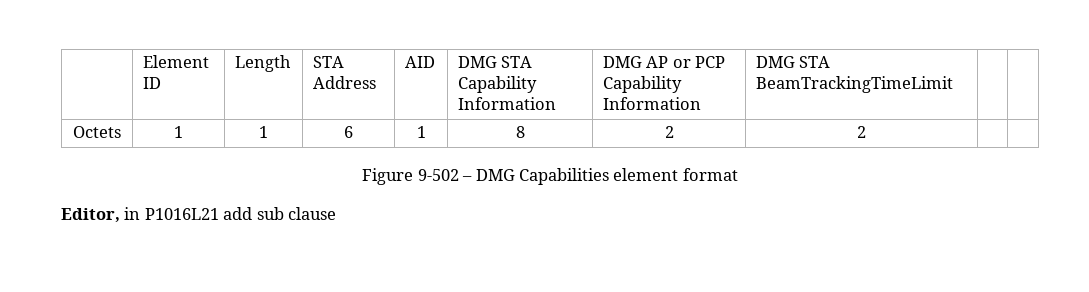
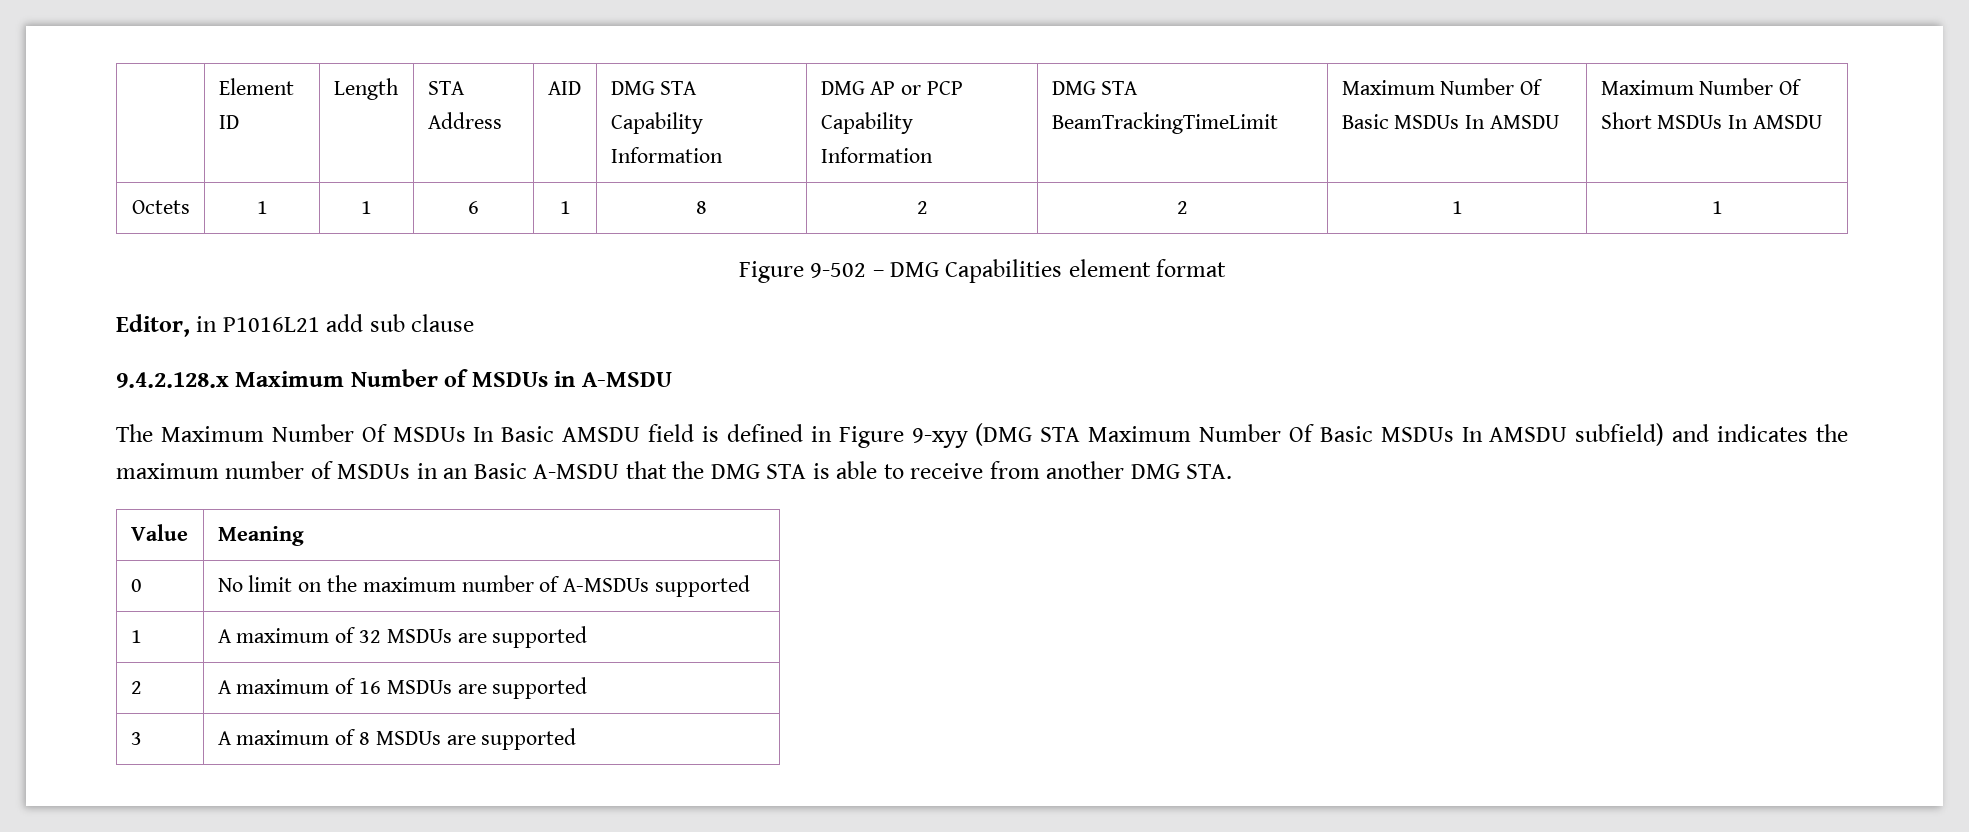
(954, 84) | -> [1341,78,1544,95] [1341,114,1560,129] [1600,78,1803,95] [1600,112,1823,129] Maximum Number Of Basic MSDUs In AMSDU | Maximum Number Of Short MSDUs In AMSDU
(866, 132) | -> [1451,201,1463,214] [1711,201,1723,214] 1 | 1
(337, 213) none -> [116,369,672,388] [116,423,1849,448] [116,461,1233,479] [130,524,188,541] [217,526,304,546] [130,579,142,592] [217,575,751,597] [130,630,142,643] [217,626,588,648] [130,681,142,694] [217,677,588,699] [130,732,142,745] [217,728,577,750] // 9.4.2.128.x Maximum Number of MSDUs in A-MSDU // The Maximum Number Of MSDUs In Basic AMSDU field is defined in Figure 9-xyy (DMG STA Maximum Number Of Basic MSDUs In AMSDU subfield) and indicates the maximum number of MSDUs in an Basic A-MSDU that the DMG STA is able to receive from another DMG STA. // Value | Meaning // 0 | No limit on the maximum number of A-MSDUs supported // 1 | A maximum of 32 MSDUs are supported // 2 | A maximum of 16 MSDUs are supported // 3 | A maximum of 8 MSDUs are supported

